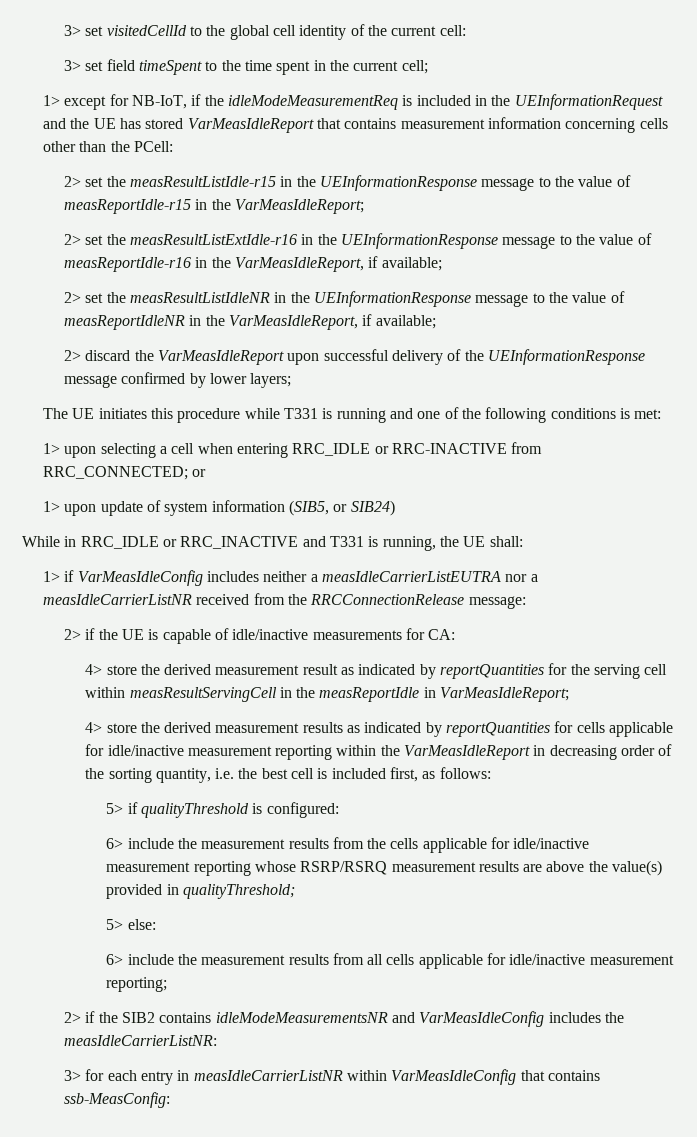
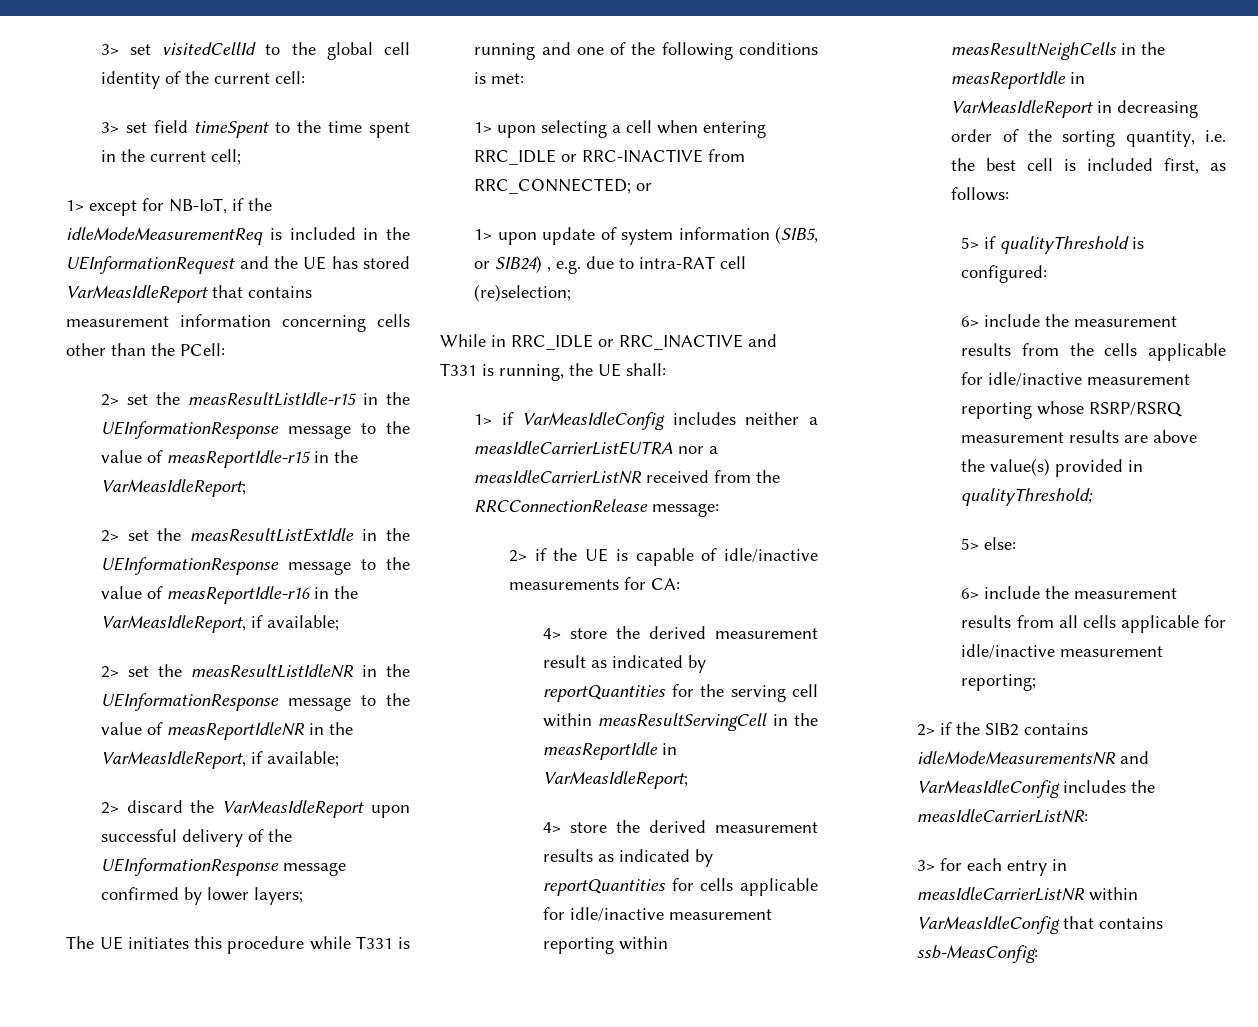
[130,234,298,245] measResultListExtIdle-r16 -> [190,528,355,542] measResultListExtIdle
(395, 508) none -> [547,256,747,274] [474,284,572,302] , e.g. due to intra-RAT cell (re)selection;
[380,745,400,756] the -> [951,42,1166,60] [951,71,1086,89] measResultNeighCells in the measReportIdle in

